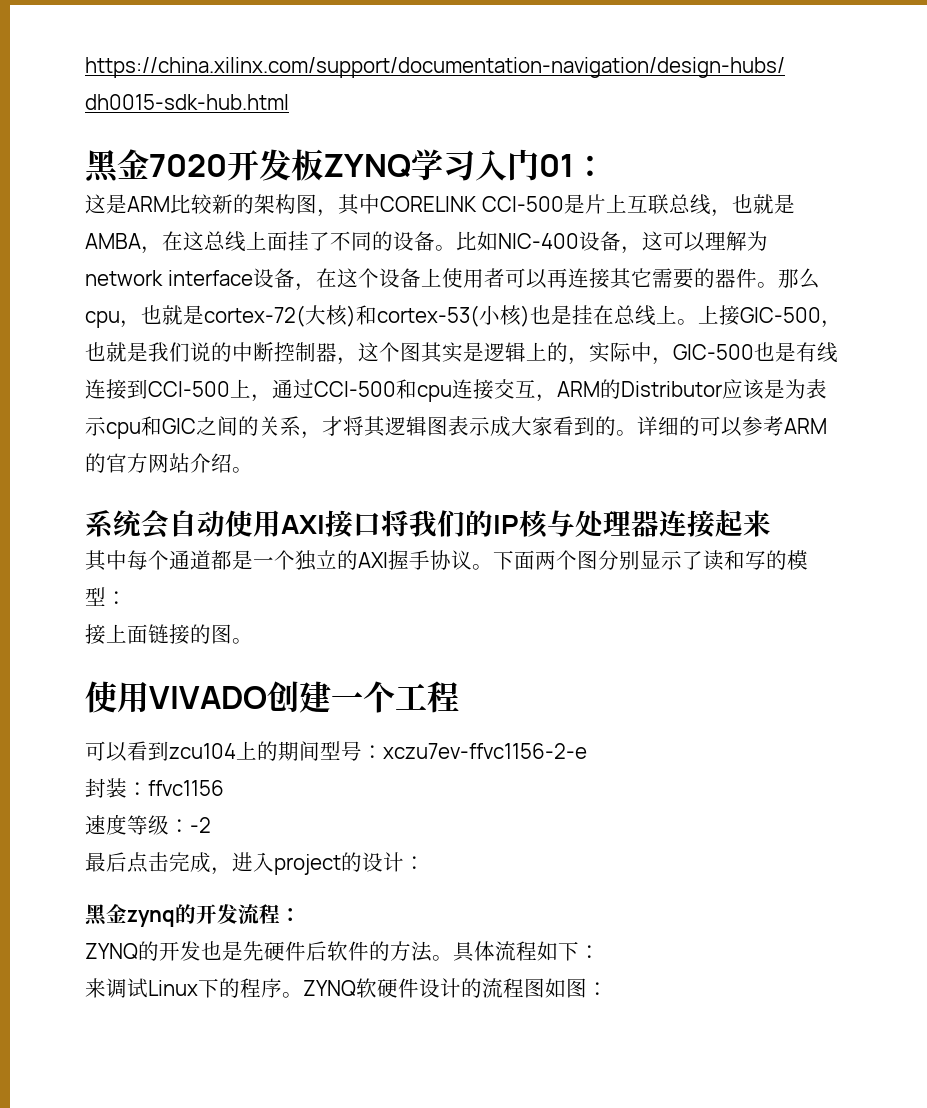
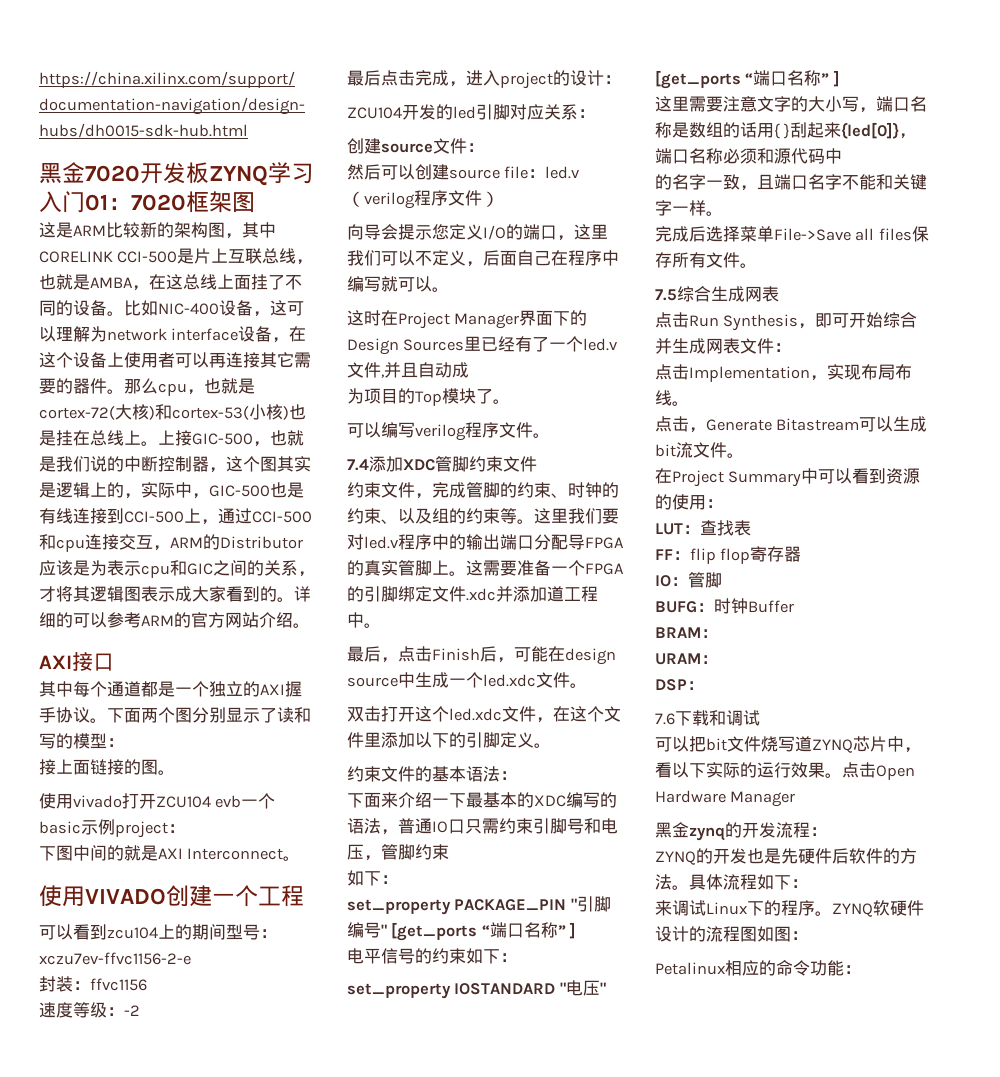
(606, 166) none -> [131,191,255,213] 7020框架图
[85,510,281,539] 系统会自动使用 -> (310, 625) none
[381,510,771,539] 将我们的IP核与处理器连接起来 -> (114, 662) none
(253, 641) none -> [39,793,276,809] [39,819,185,838] [39,845,301,861] // 使用vivado打开ZCU104 evb一个basic示例project： // 下图中间的就是AXI Interconnect。
(425, 863) none -> [347,104,595,120] [347,138,484,154] [347,164,580,180] [347,190,499,209] [347,224,608,241] [347,250,619,267] [347,276,449,292] [347,310,588,329] [347,336,618,355] [347,362,469,378] [347,388,510,406] [347,422,550,441] [347,456,537,472] [347,482,619,499] [347,508,619,524] [347,534,624,550] [347,560,624,576] [347,586,598,602] [347,612,381,628] [347,646,616,665] [347,672,587,688] [347,706,621,723] [347,732,551,748] [347,766,517,782] [347,792,617,808] [347,818,618,835] [347,844,449,861] [347,870,398,886] [347,896,611,915] [347,922,577,941] [347,948,517,964] [347,980,606,999] [655,70,840,89] [655,96,927,113] [655,122,917,139] [655,148,842,164] [655,174,927,191] [655,200,723,216] [655,226,929,242] [655,252,757,268] [655,286,779,302] [655,312,918,331] [655,338,791,354] [655,364,912,382] [655,390,689,406] [655,416,928,433] [655,442,744,458] [655,468,921,487] [655,494,723,510] [655,520,751,536] [655,546,802,564] [655,572,722,588] [655,598,794,614] [655,627,718,638] [655,653,718,665] [655,679,704,691] [655,710,760,726] [655,736,921,753] [655,762,915,780] [655,790,796,807] // ZCU104开发的led引脚对应关系： // 创建source文件： // 然后可以创建source file：led.v（verilog程序文件） // 向导会提示您定义I/O的端口，这里我们可以不定义，后面自己在程序中编写就可以。 // 这时在Project Manager界面下的Design Sources里已经有了一个led.v文件,并且自动成 // 为项目的Top模块了。 // 可以编写verilog程序文件。 // 7.4添加XDC管脚约束文件 // 约束文件，完成管脚的约束、时钟的约束、以及组的约束等。这里我们要对led.v程序中的输出端口分配导FPGA的真实管脚上。这需要准备一个FPGA的引脚绑定文件.xdc并添加道工程中。 // 最后，点击Finish后，可能在design source中生成一个led.xdc文件。 // 双击打开这个led.xdc文件，在这个文件里添加以下的引脚定义。 // 约束文件的基本语法： // 下面来介绍一下最基本的XDC编写的语法，普通IO口只需约束引脚号和电压，管脚约束 // 如下： // set_property PACKAGE_PIN "引脚编号" [get_ports “端口名称” ] // 电平信号的约束如下： // set_property IOSTANDARD "电压" [get_ports “端口名称” ] // 这里需要注意文字的大小写，端口名称是数组的话用{ }刮起来{led[0]}，端口名称必须和源代码中 // 的名字一致，且端口名字不能和关键字一样。 // 完成后选择菜单File->Save all files保存所有文件。 // 7.5综合生成网表 // 点击Run Synthesis，即可开始综合并生成网表文件： // 点击Implementation，实现布局布线。 // 点击，Generate Bitastream可以生成bit流文件。 // 在Project Summary中可以看到资源的使用： // LUT：查找表 // FF：flip flop寄存器 // IO：管脚 // BUFG：时钟Buffer // BRAM： // URAM： // DSP： // 7.6下载和调试 // 可以把bit文件烧写道ZYNQ芯片中，看以下实际的运行效果。点击Open Hardware Manager
(608, 989) none -> [655,960,861,976] // Petalinux相应的命令功能：

